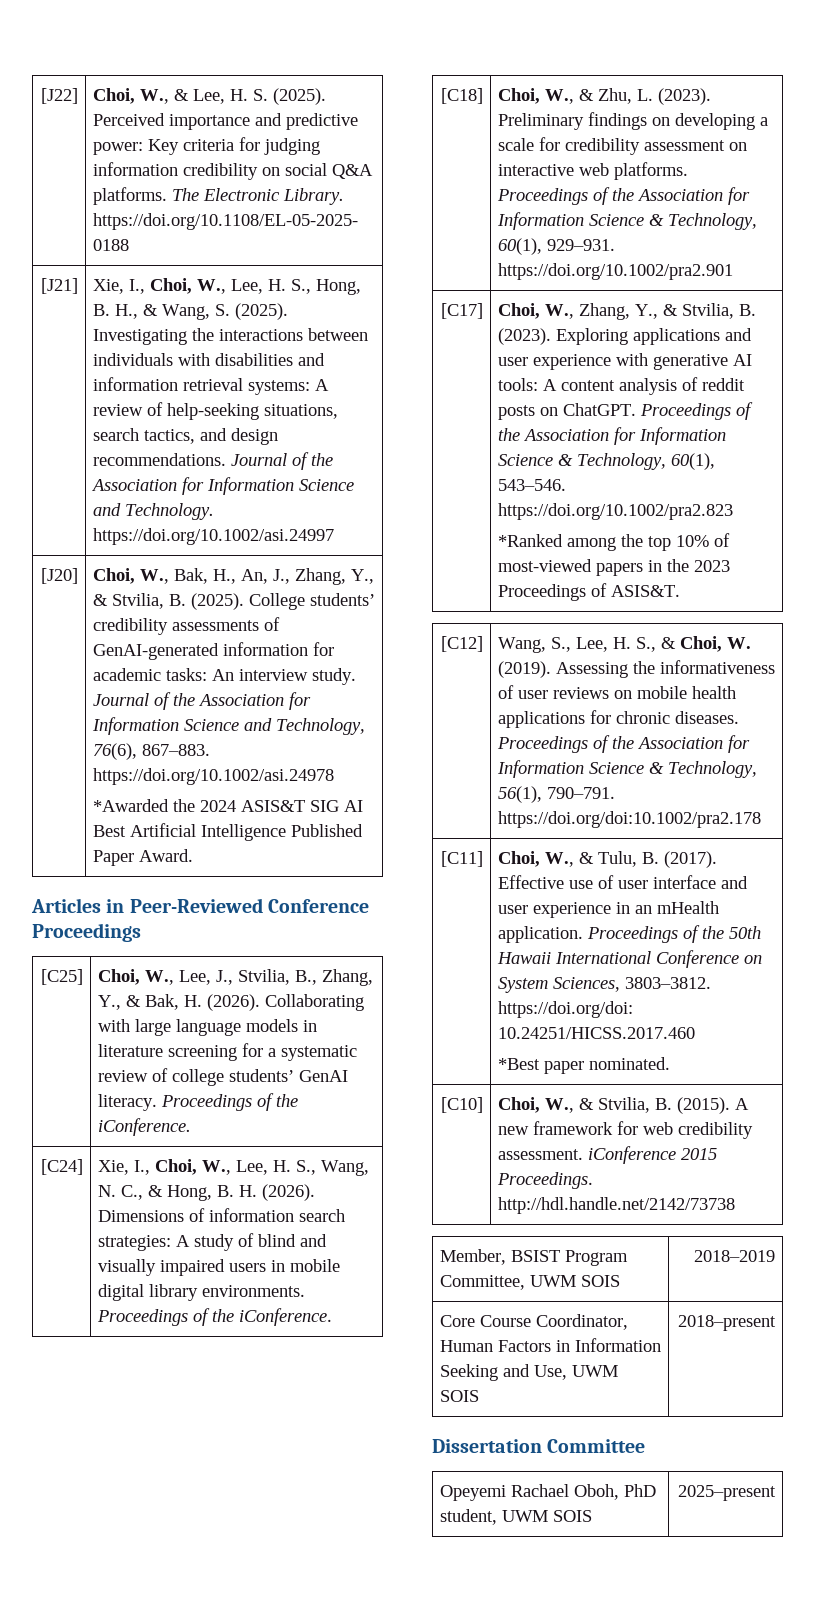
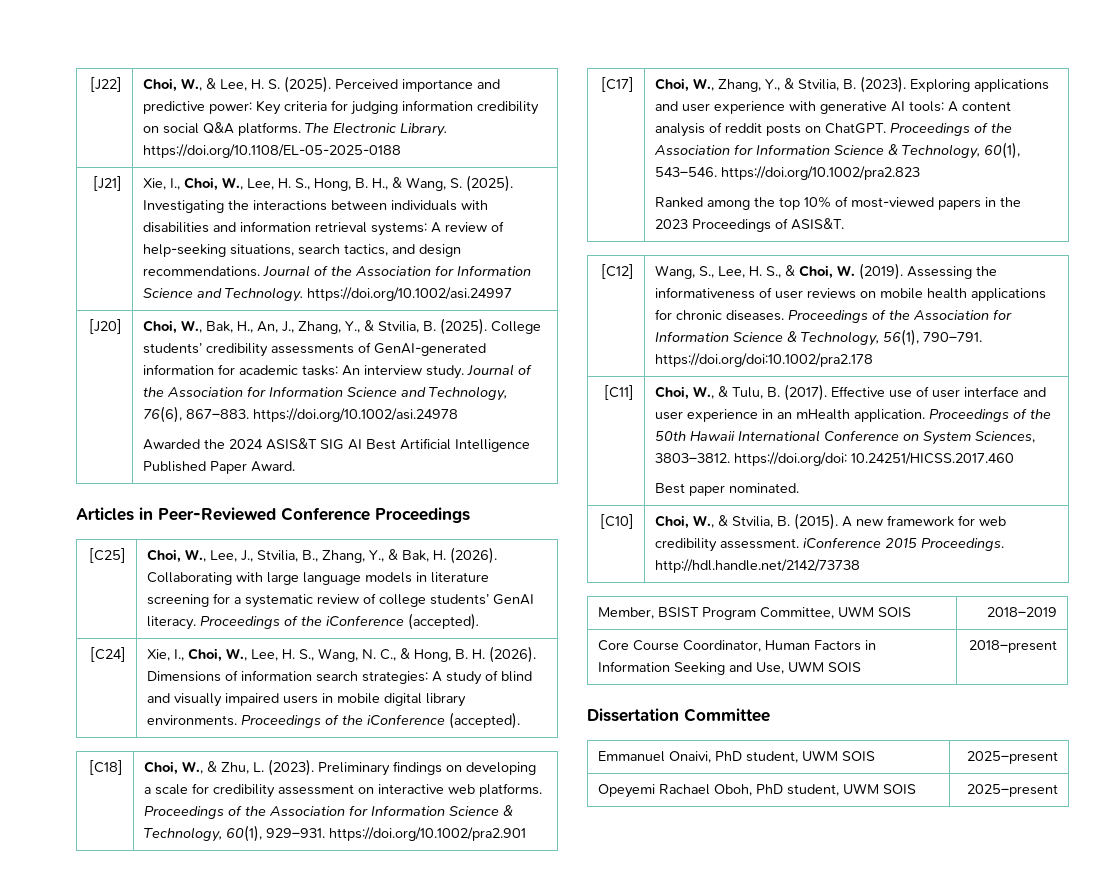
[92,799,169,812] *Awarded -> [143,439,201,450] Awarded
[97,1118,191,1136] iConference. -> [326,613,480,630] iConference (accepted).
[238,1308,332,1326] iConference. -> [367,712,521,729] iConference (accepted).
[497,534,563,547] *Ranked -> [655,197,704,208] Ranked
[497,1058,540,1070] *Best -> [655,483,686,494] Best
(646, 1446) none -> [598,750,876,763] [966,751,1058,764] // Emmanuel Onaivi, PhD student, UWM SOIS | 2025–present

